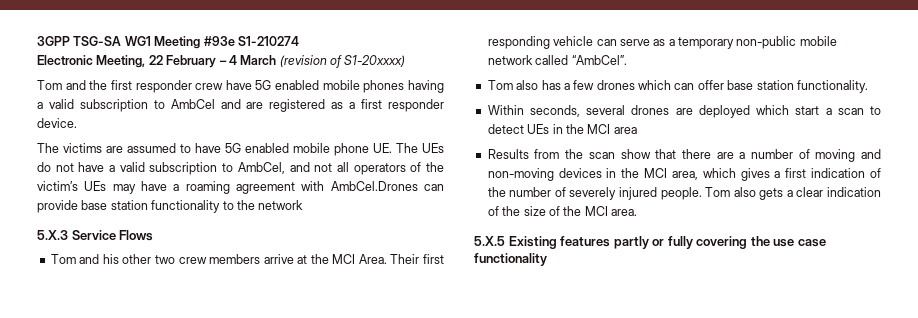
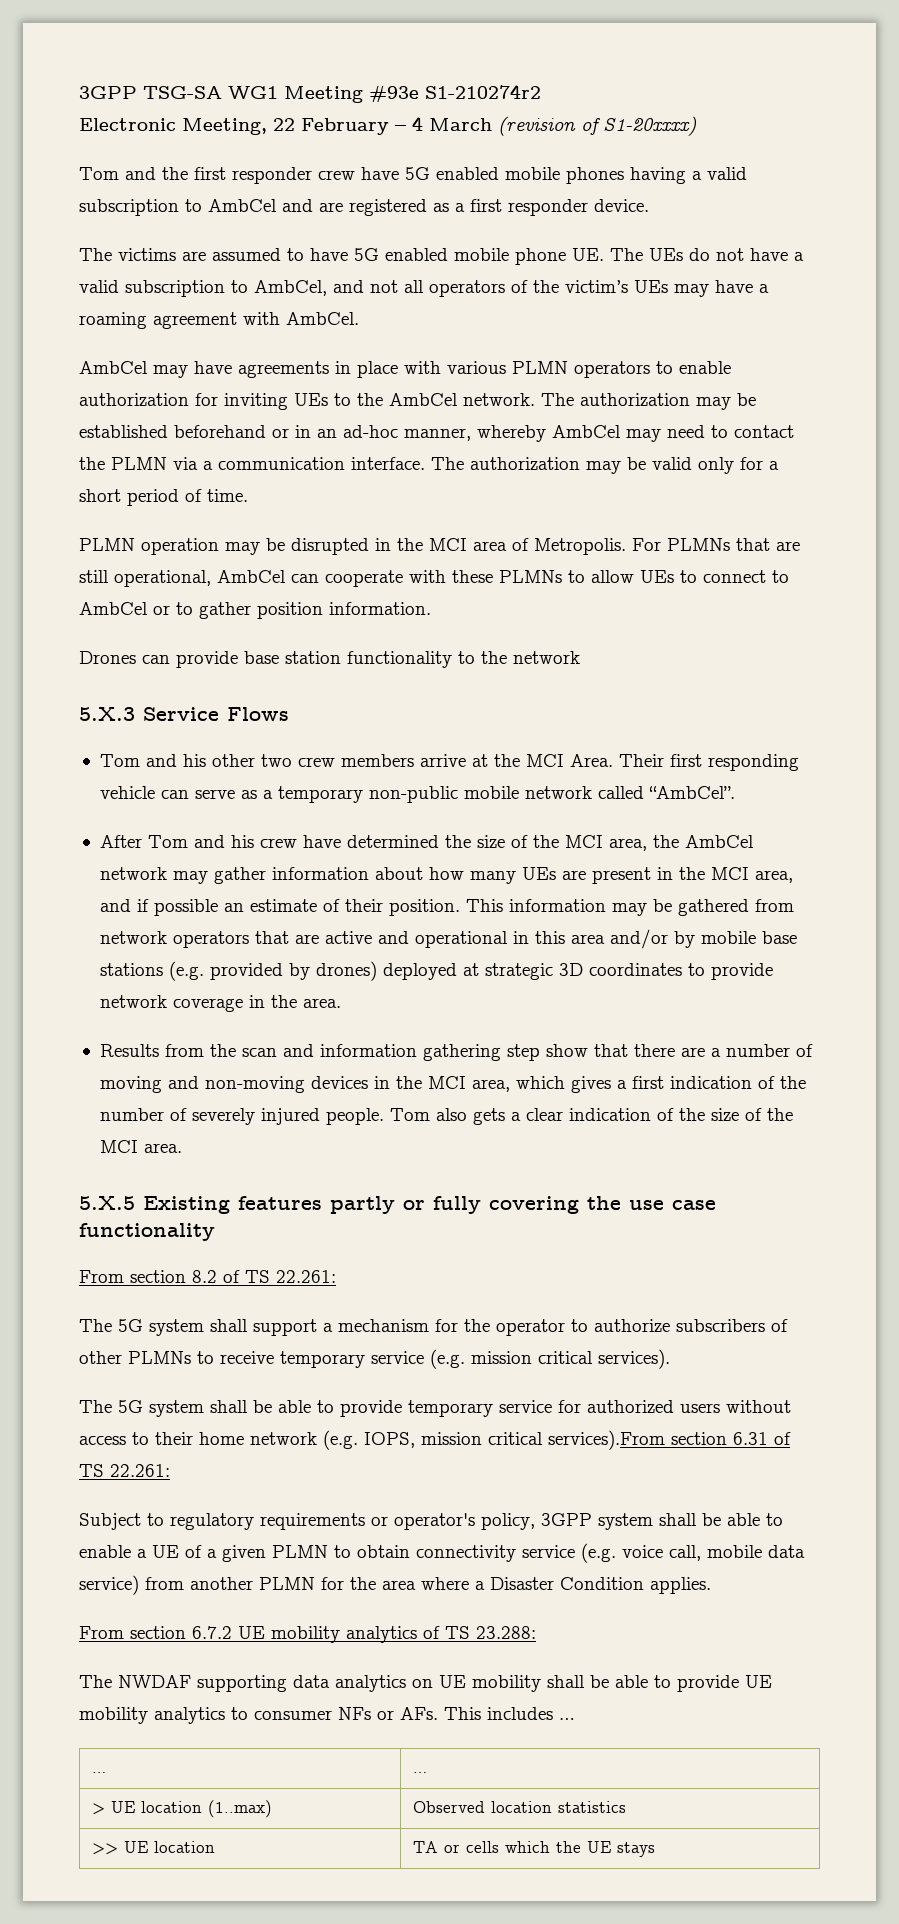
[237,36,299,46] S1-210274 -> [425,84,541,99] S1-210274r2
[330,181,418,191] AmbCel.Drones -> [286,312,359,325] [79,361,731,378] [79,393,756,410] [79,425,794,442] [79,457,779,474] [79,489,248,506] [79,538,800,555] [79,570,789,587] [79,602,431,619] [79,651,136,664] AmbCel. // AmbCel may have agreements in place with various PLMN operators to enable authorization for inviting UEs to the AmbCel network. The authorization may be established beforehand or in an ad-hoc manner, whereby AmbCel may need to contact the PLMN via a communication interface. The authorization may be valid only for a short period of time. // PLMN operation may be disrupted in the MCI area of Metropolis. For PLMNs that are still operational, AmbCel can cooperate with these PLMNs to allow UEs to connect to AmbCel or to gather position information. // Drones
[487,80,868,93] [487,105,882,118] [487,124,637,134] Tom also has a few drones which can offer base station functionality. // Within seconds, several drones are deployed which start a scan to detect UEs in the MCI area -> [99,835,754,851] [99,867,793,884] [99,899,794,916] [99,929,797,949] [99,961,773,981] [99,995,341,1012] After Tom and his crew have determined the size of the MCI area, the AmbCel network may gather information about how many UEs are present in the MCI area, and if possible an estimate of their position. This information may be gathered from network operators that are active and operational in this area and/or by mobile base stations (e.g. provided by drones) deployed at strategic 3D coordinates to provide network coverage in the area.
(615, 155) none -> [282,1044,540,1061] and information gathering step
(547, 259) none -> [79,1270,336,1283] [79,1319,788,1336] [79,1349,670,1369] [79,1400,791,1417] [79,1430,791,1450] [79,1464,170,1477] [79,1513,783,1530] [79,1543,805,1563] [79,1575,711,1595] [79,1626,536,1643] [79,1675,772,1692] [79,1707,575,1724] [92,1772,107,1773] [413,1772,428,1773] [92,1800,273,1818] [413,1801,627,1813] [92,1841,216,1855] [413,1841,656,1857] // From section 8.2 of TS 22.261: // The 5G system shall support a mechanism for the operator to authorize subscribers of other PLMNs to receive temporary service (e.g. mission critical services). // The 5G system shall be able to provide temporary service for authorized users without access to their home network (e.g. IOPS, mission critical services).From section 6.31 of TS 22.261: // Subject to regulatory requirements or operator's policy, 3GPP system shall be able to enable a UE of a given PLMN to obtain connectivity service (e.g. voice call, mobile data service) from another PLMN for the area where a Disaster Condition applies. // From section 6.7.2 UE mobility analytics of TS 23.288: // The NWDAF supporting data analytics on UE mobility shall be able to provide UE mobility analytics to consumer NFs or AFs. This includes … // … | … // > UE location (1..max) | Observed location statistics // >> UE location | TA or cells which the UE stays

